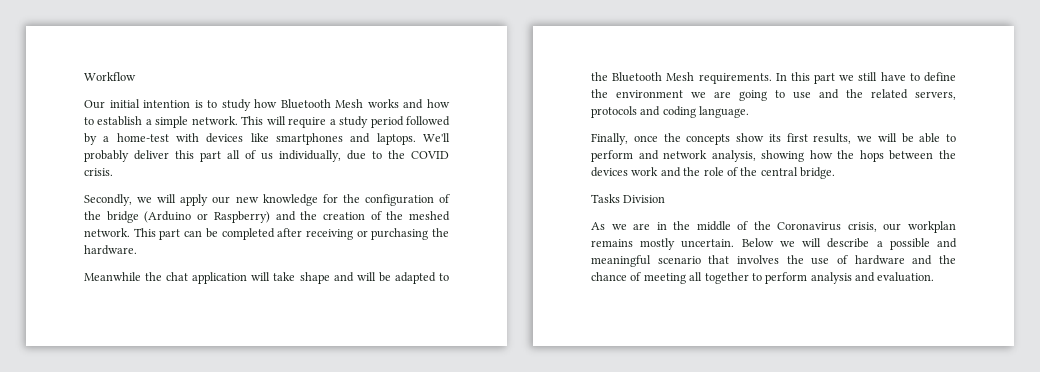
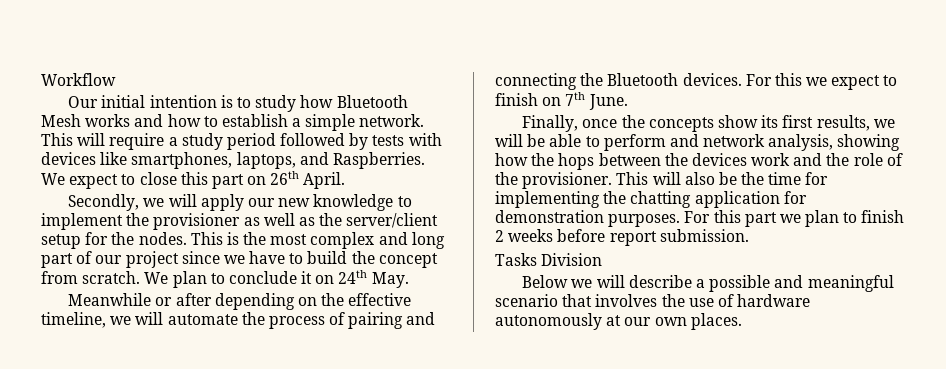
[103,133,169,142] a home-test -> [372,135,405,146] tests
[276,133,450,145] [84,150,449,162] [84,168,113,176] smartphones and laptops. We'll probably deliver this part all of us individually, due to the COVID crisis. -> [131,152,425,169] [41,171,346,189] smartphones, laptops, and Raspberries. We expect to close this part on 26th April.
[322,194,450,206] [84,211,450,223] [84,228,449,240] [84,245,137,255] [84,272,449,284] [591,72,956,84] [591,89,956,101] [591,106,750,118] for the configuration of the bridge (Arduino or Raspberry) and the creation of the meshed network. This part can be completed after receiving or purchasing the hardware. // Meanwhile the chat application will take shape and will be adapted to the Bluetooth Mesh requirements. In this part we still have to define the environment we are going to use and the related servers, protocols and coding language. -> [397,196,412,207] [41,213,439,230] [41,232,445,249] [41,251,438,268] [41,270,409,288] [68,293,412,310] [41,312,436,329] [495,73,898,90] [495,92,628,110] to implement the provisioner as well as the server/client setup for the nodes. This is the most complex and long part of our project since we have to build the concept from scratch. We plan to conclude it on 24th May. // Meanwhile or after depending on the effective timeline, we will automate the process of pairing and connecting the Bluetooth devices. For this we expect to finish on 7th June.
[760,167,835,179] [591,194,666,203] [591,221,956,233] [591,238,735,250] central bridge. // Tasks Division // As we are in the middle of the Coronavirus crisis, our workplan remains mostly uncertain. -> [522,172,829,189] [495,191,807,208] [495,210,905,227] [495,229,749,246] [495,253,603,266] provisioner. This will also be the time for implementing the chatting application for demonstration purposes. For this part we plan to finish 2 weeks before report submission. // Tasks Division //
[912,255,956,265] [591,272,935,284] and the chance of meeting all together to perform analysis and evaluation. -> [495,313,742,330] autonomously at our own places.

